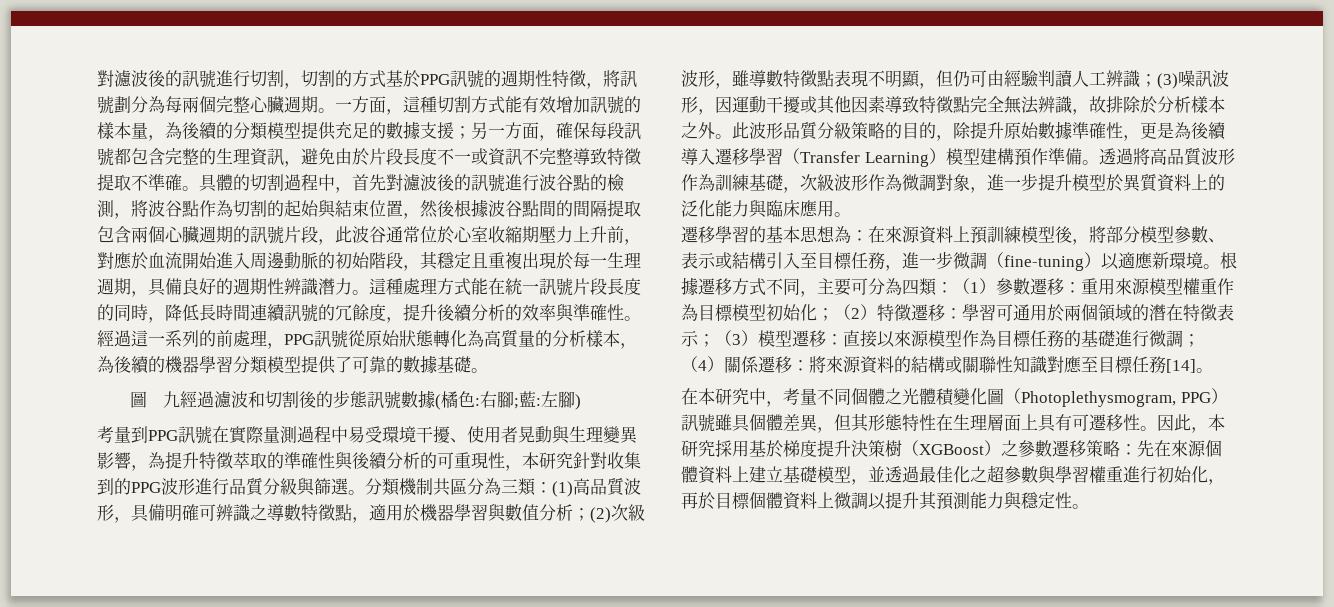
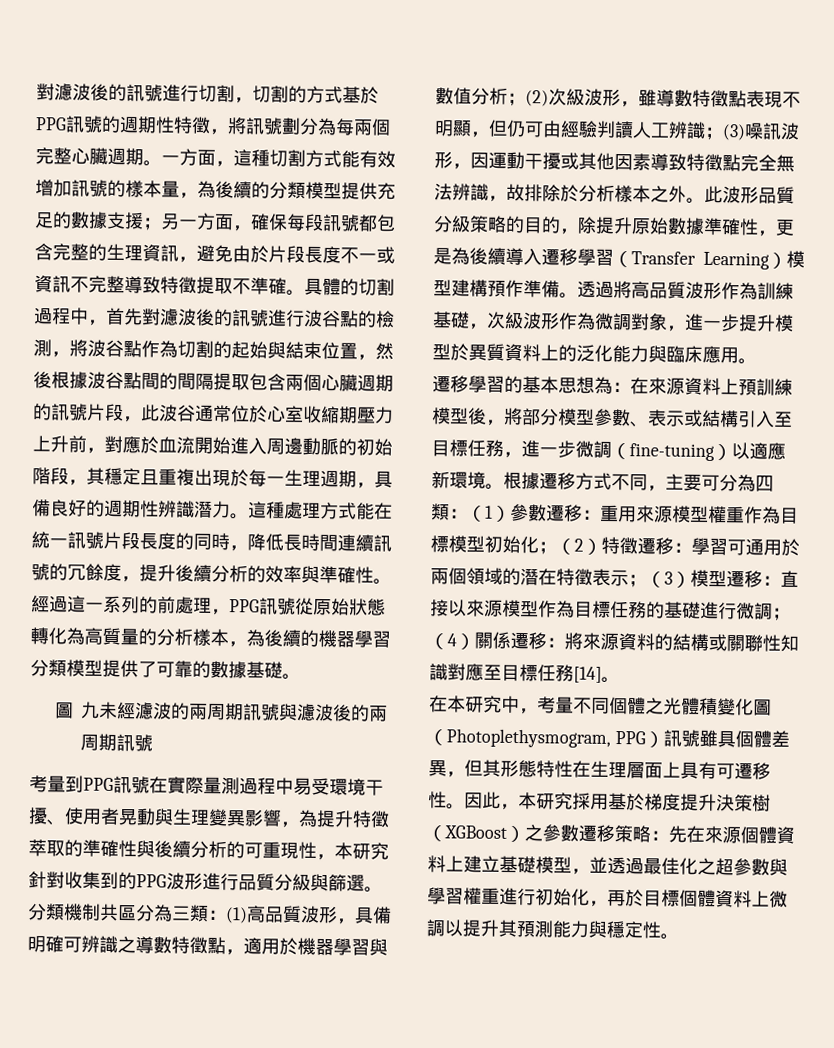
[179,390,581,410] 經過濾波和切割後的步態訊號數據(橘色:右腳;藍:左腳) -> [99,701,389,722] [80,733,154,752] 未經濾波的兩周期訊號與濾波後的兩周期訊號

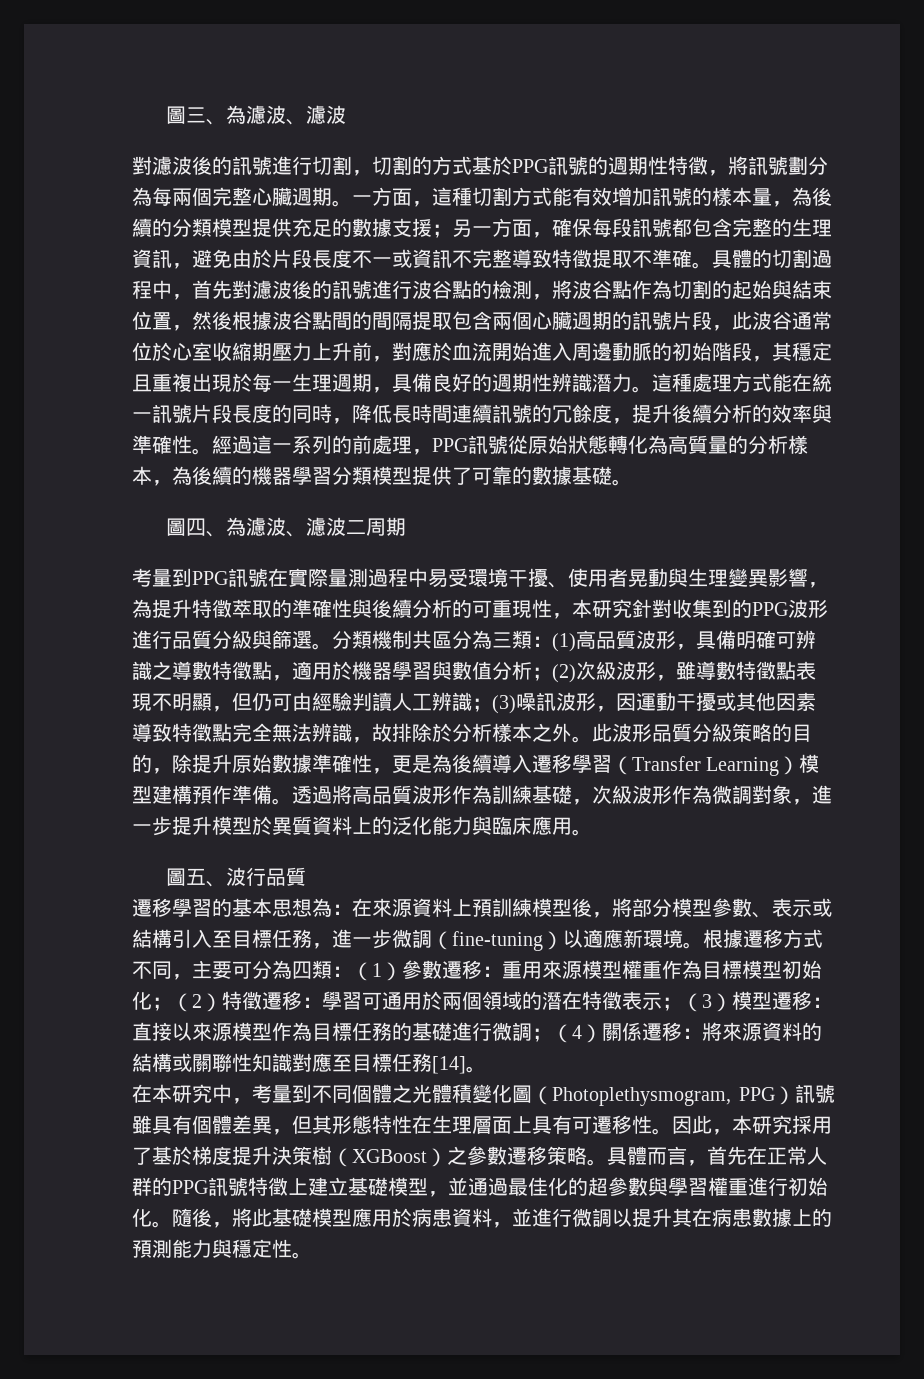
(36, 92) none -> [166,105,347,125] 圖三、為濾波、濾波 //
[81,701,389,722] [80,733,154,752] 九未經濾波的兩周期訊號與濾波後的兩周期訊號 -> [186,517,407,537] 四、為濾波、濾波二周期
(757, 361) none -> [166,867,307,887] // 圖五、波行品質
(574, 705) none -> [292,1084,312,1103] 到
(736, 739) none -> [172,1115,192,1134] 有
(609, 801) none -> [132,1147,152,1165] 了
[650,825,795,844] [427,855,446,873] ：先在來源個體資料 -> [587,1146,827,1166] [132,1177,288,1196] 。具體而言，首先在正常人群的PPG訊號特徵
[607,856,626,875] 透 -> [468,1178,488,1196] 通
[697,857,716,876] 之 -> [568,1177,588,1196] 的
[589,889,788,908] [426,919,517,938] ，再於目標個體資料上微調以提升其 -> [152,1208,832,1228] 。隨後，將此基礎模型應用於病患資料，並進行微調以提升其在病患數據上的

